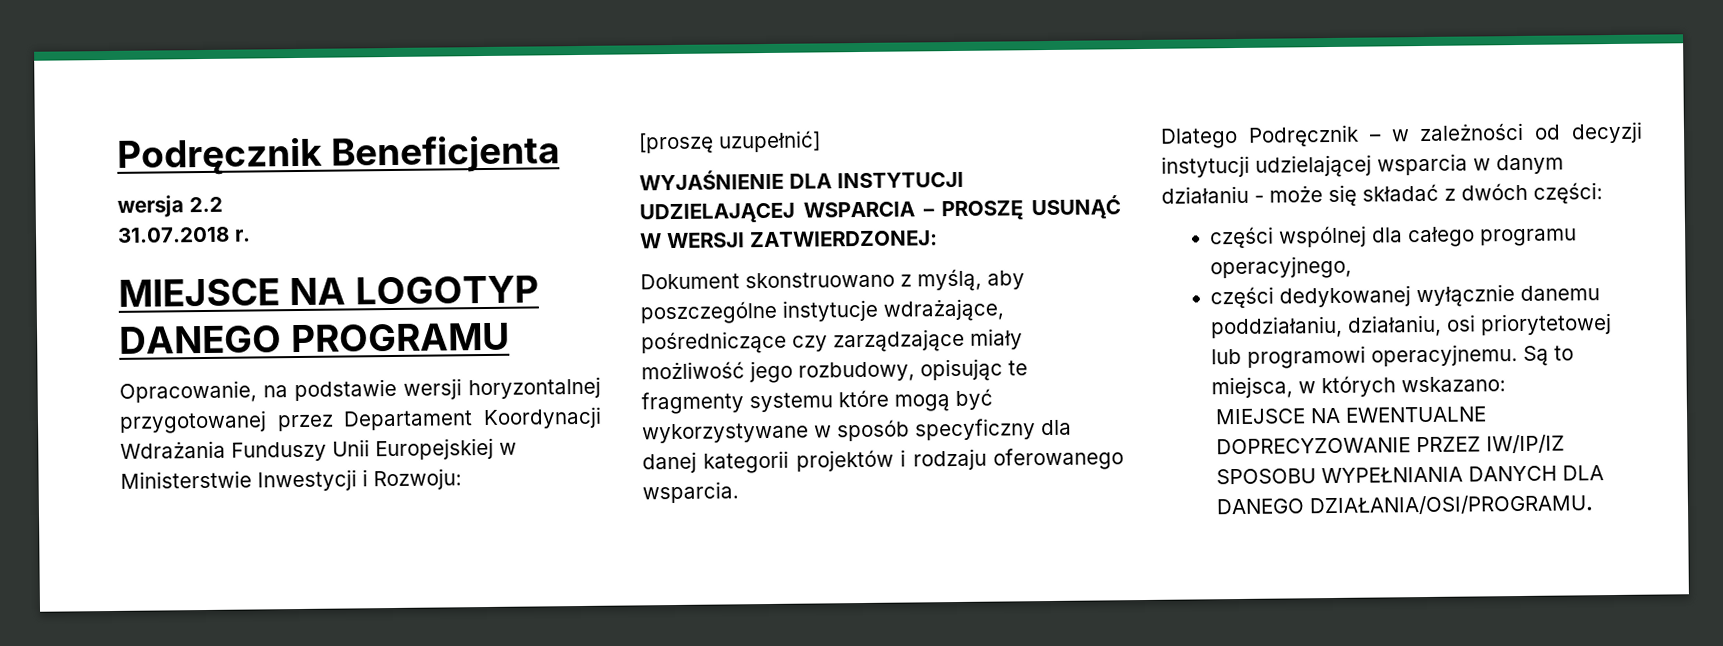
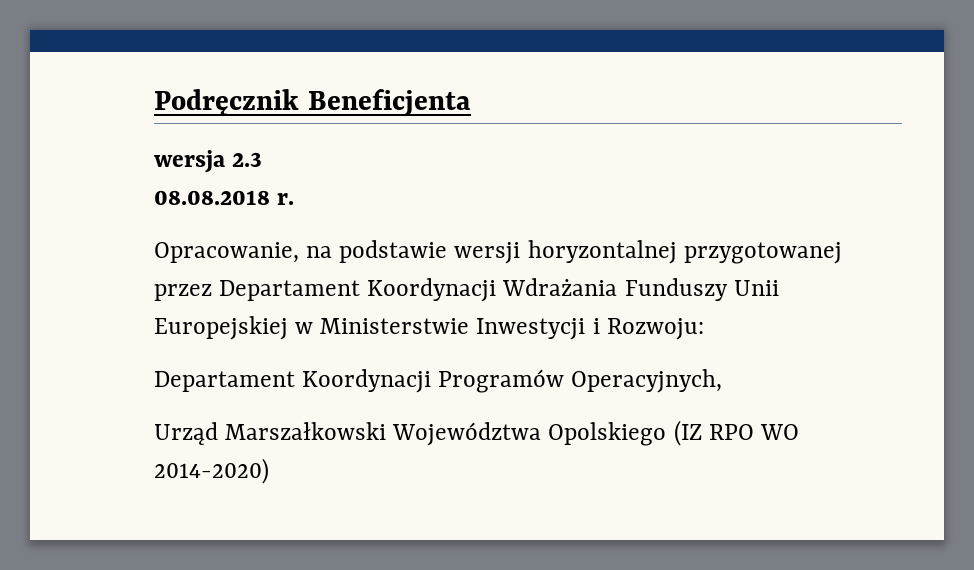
[189,196,223,213] [117,226,230,243] 2.2 // 31.07.2018 -> [232,152,263,167] [154,190,270,205] 2.3 // 08.08.2018
[118,275,539,307] [118,322,510,354] // MIEJSCE NA LOGOTYP DANEGO PROGRAMU -> (295, 199) none
[638,130,821,154] [639,168,964,191] [639,194,1121,224] [640,230,938,249] [640,268,1025,292] [640,298,1004,325] [641,328,1023,355] [641,358,1028,384] [641,388,993,415] [642,418,1072,444] [642,447,1124,474] [642,481,739,504] [1160,121,1643,149] [1161,153,1564,178] [1161,182,1603,207] [1210,225,1578,249] [1210,255,1353,280] [1210,284,1601,309] [1210,313,1613,339] [1211,344,1575,369] [1211,375,1507,399] [1214,406,1487,425] [1215,434,1565,455] [1215,465,1604,485] [1215,494,1594,516] [proszę uzupełnić] // WYJAŚNIENIE DLA INSTYTUCJI UDZIELAJĄCEJ WSPARCIA – PROSZĘ USUNĄĆ W WERSJI ZATWIERDZONEJ: // Dokument skonstruowano z myślą, aby poszczególne instytucje wdrażające, pośredniczące czy zarządzające miały możliwość jego rozbudowy, opisując te fragmenty systemu które mogą być wykorzystywane w sposób specyficzny dla danej kategorii projektów i rodzaju oferowanego wsparcia. // Dlatego Podręcznik – w zależności od decyzji instytucji udzielającej wsparcia w danym działaniu - może się składać z dwóch części: // części wspólnej dla całego programu operacyjnego, // części dedykowanej wyłącznie danemu poddziałaniu, działaniu, osi priorytetowej lub programowi operacyjnemu. Są to miejsca, w których wskazano: // MIEJSCE NA EWENTUALNE DOPRECYZOWANIE PRZEZ IW/IP/IZ SPOSOBU WYPEŁNIANIA DANYCH DLA DANEGO DZIAŁANIA/OSI/PROGRAMU. -> [154,369,723,393] [154,420,799,446] [154,458,269,484] Departament Koordynacji Programów Operacyjnych, // Urząd Marszałkowski Województwa Opolskiego (IZ RPO WO 2014-2020)

